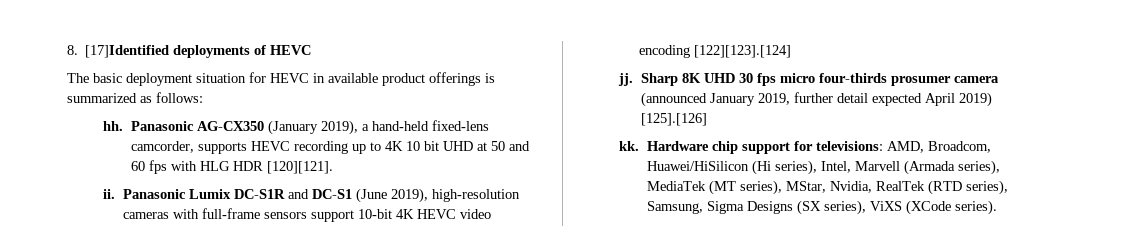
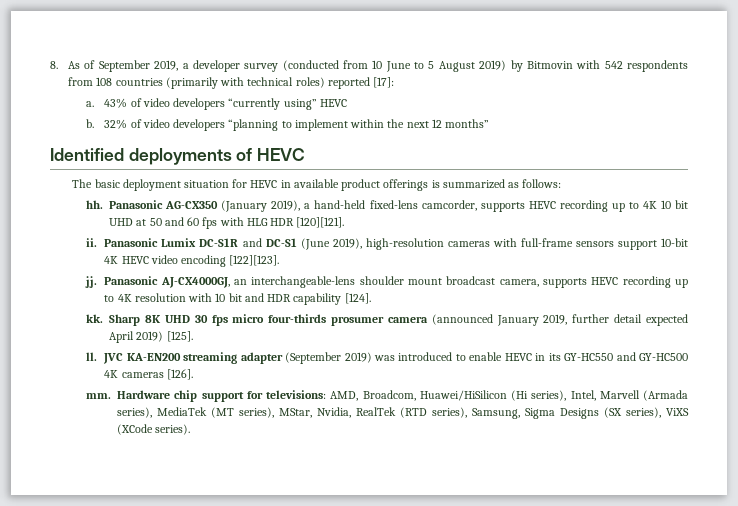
[85,45,170,58] [17]Identified -> [68,60,688,72] [68,77,395,89] [86,98,347,110] [86,119,489,131] [50,148,124,161] As of September 2019, a developer survey (conducted from 10 June to 5 August 2019) by Bitmovin with 542 respondents from 108 countries (primarily with technical roles) reported [17]: // a. 43% of video developers “currently using” HEVC // b. 32% of video developers “planning to implement within the next 12 months” // Identified
[693,45,791,58] [618,73,634,86] [122][123].[124] // jj. -> [229,255,280,266] [85,276,688,288] [104,293,371,305] [86,314,104,323] [122][123]. // jj. Panasonic AJ-CX4000GJ, an interchangeable-lens shoulder mount broadcast camera, supports HEVC recording up to 4K resolution with 10 bit and HDR capability [124]. // kk.
[640,113,707,126] [619,141,640,151] [125].[126] // kk. -> [166,331,193,342] [86,352,689,364] [104,369,193,380] [86,393,112,399] [125]. // ll. JVC KA-EN200 streaming adapter (September 2019) was introduced to enable HEVC in its GY-HC550 and GY-HC500 4K cameras [126]. // mm.

